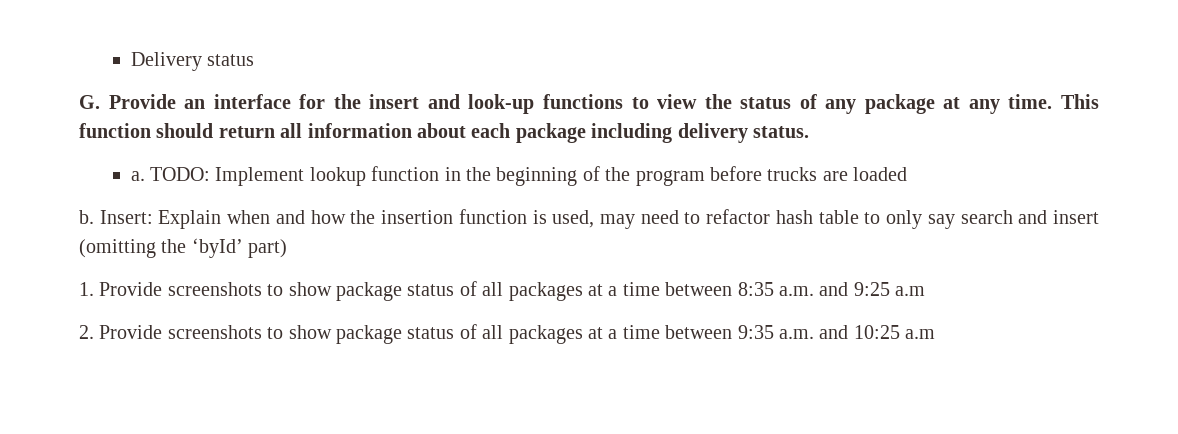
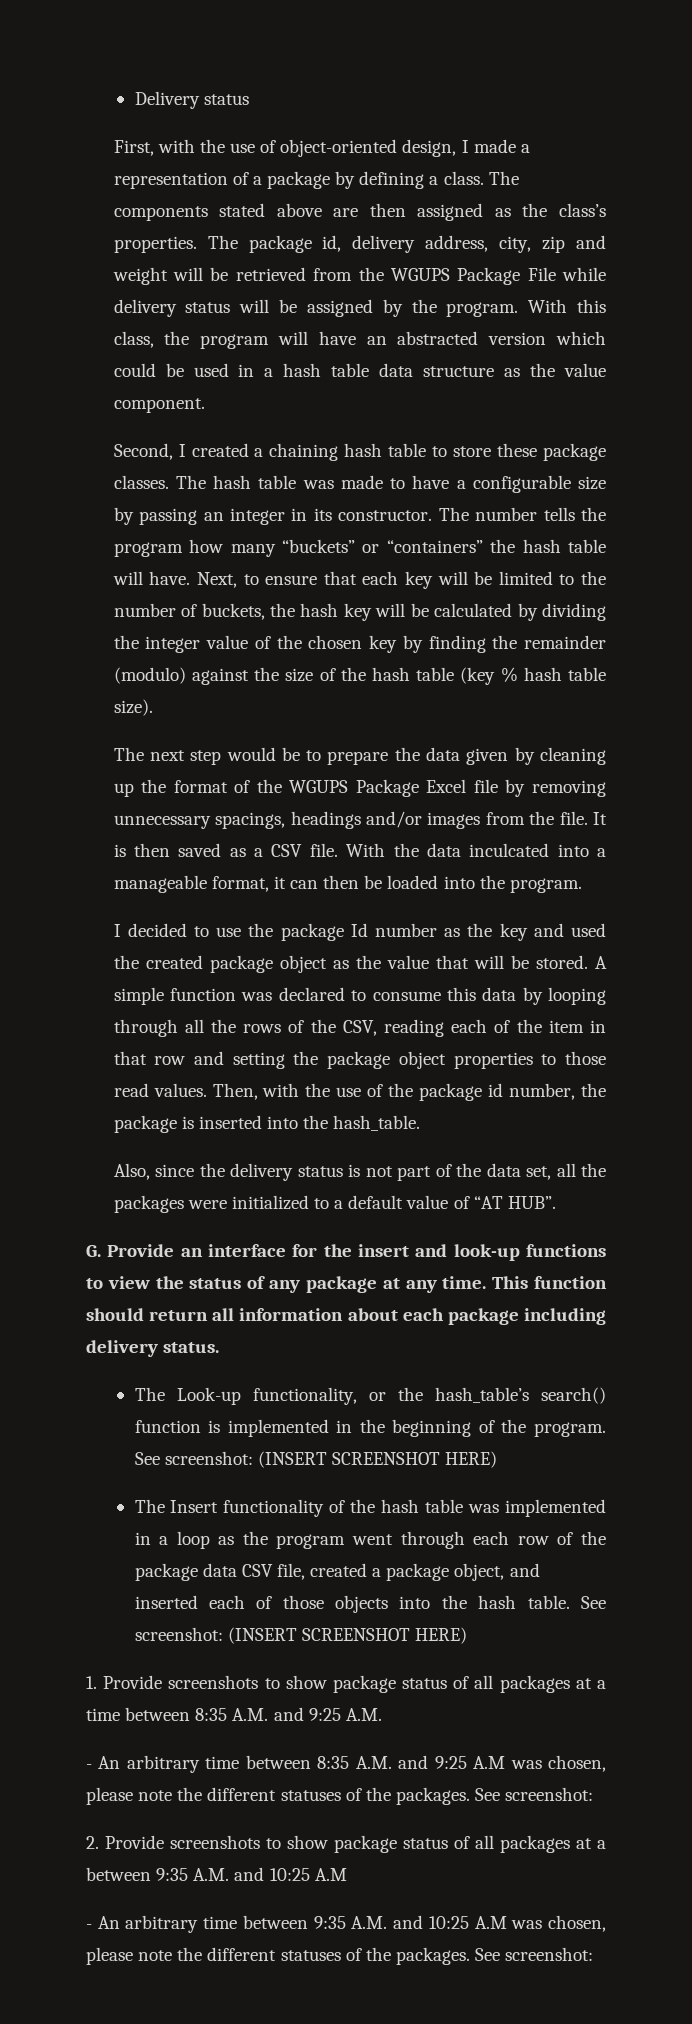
(255, 60) none -> [113,139,530,157] [113,171,519,189] [113,203,606,221] [113,235,606,253] [112,267,606,285] [113,299,606,317] [113,331,606,349] [113,363,606,377] [113,398,205,413] [113,443,606,461] [113,475,606,493] [113,507,606,525] [113,539,606,557] [112,571,606,589] [113,603,606,621] [113,635,607,653] [113,667,606,685] [113,699,153,716] [113,747,606,765] [113,779,606,797] [113,811,607,829] [113,843,606,857] [113,875,582,893] [113,923,606,941] [113,955,607,973] [113,987,606,1005] [113,1019,606,1037] [113,1051,606,1069] [113,1083,607,1101] [113,1115,421,1133] [113,1163,606,1181] [113,1195,556,1213] // First, with the use of object-oriented design, I made a representation of a package by defining a class. The components stated above are then assigned as the class’s properties. The package id, delivery address, city, zip and weight will be retrieved from the WGUPS Package File while delivery status will be assigned by the program. With this class, the program will have an abstracted version which could be used in a hash table data structure as the value component. // Second, I created a chaining hash table to store these package classes. The hash table was made to have a configurable size by passing an integer in its constructor. The number tells the program how many “buckets” or “containers” the hash table will have. Next, to ensure that each key will be limited to the number of buckets, the hash key will be calculated by dividing the integer value of the chosen key by finding the remainder (modulo) against the size of the hash table (key % hash table size). // The next step would be to prepare the data given by cleaning up the format of the WGUPS Package Excel file by removing unnecessary spacings, headings and/or images from the file. It is then saved as a CSV file. With the data inculcated into a manageable format, it can then be loaded into the program. // I decided to use the package Id number as the key and used the created package object as the value that will be stored. A simple function was declared to consume this data by looping through all the rows of the CSV, reading each of the item in that row and setting the package object properties to those read values. Then, with the use of the package id number, the package is inserted into the hash_table. // Also, since the delivery status is not part of the data set, all the packages were initialized to a default value of “AT HUB”.
[130,166,440,186] a. TODO: Implement lookup function -> [134,1387,606,1405] [134,1419,329,1437] The Look-up functionality, or the hash_table’s search() function is implemented
[635,166,908,186] [79,209,1100,229] [79,238,288,258] program before trucks are loaded // b. Insert: Explain when and how the insertion function is used, may need to refactor hash table to only say search and insert (omitting the ‘byId’ part) -> [533,1422,606,1437] [134,1451,498,1468] [134,1499,606,1517] [134,1531,606,1549] [134,1563,540,1581] [134,1595,606,1613] [134,1627,467,1644] program. See screenshot: (INSERT SCREENSHOT HERE) // The Insert functionality of the hash table was implemented in a loop as the program went through each row of the package data CSV file, created a package object, and inserted each of those objects into the hash table. See screenshot: (INSERT SCREENSHOT HERE)
[778,282,926,296] a.m. and 9:25 a.m -> [232,1707,382,1721] [86,1755,606,1773] [86,1787,594,1805] A.M. and 9:25 A.M. // - An arbitrary time between 8:35 A.M. and 9:25 A.M was chosen, please note the different statuses of the packages. See screenshot:
(618, 334) none -> [86,1867,347,1881] [86,1915,199,1933] between 9:35 A.M. and 10:25 A.M // - An arbitrary
[778,325,936,339] a.m. and 10:25 a.m -> [351,1915,607,1932] [86,1947,594,1965] A.M. and 10:25 A.M was chosen, please note the different statuses of the packages. See screenshot:

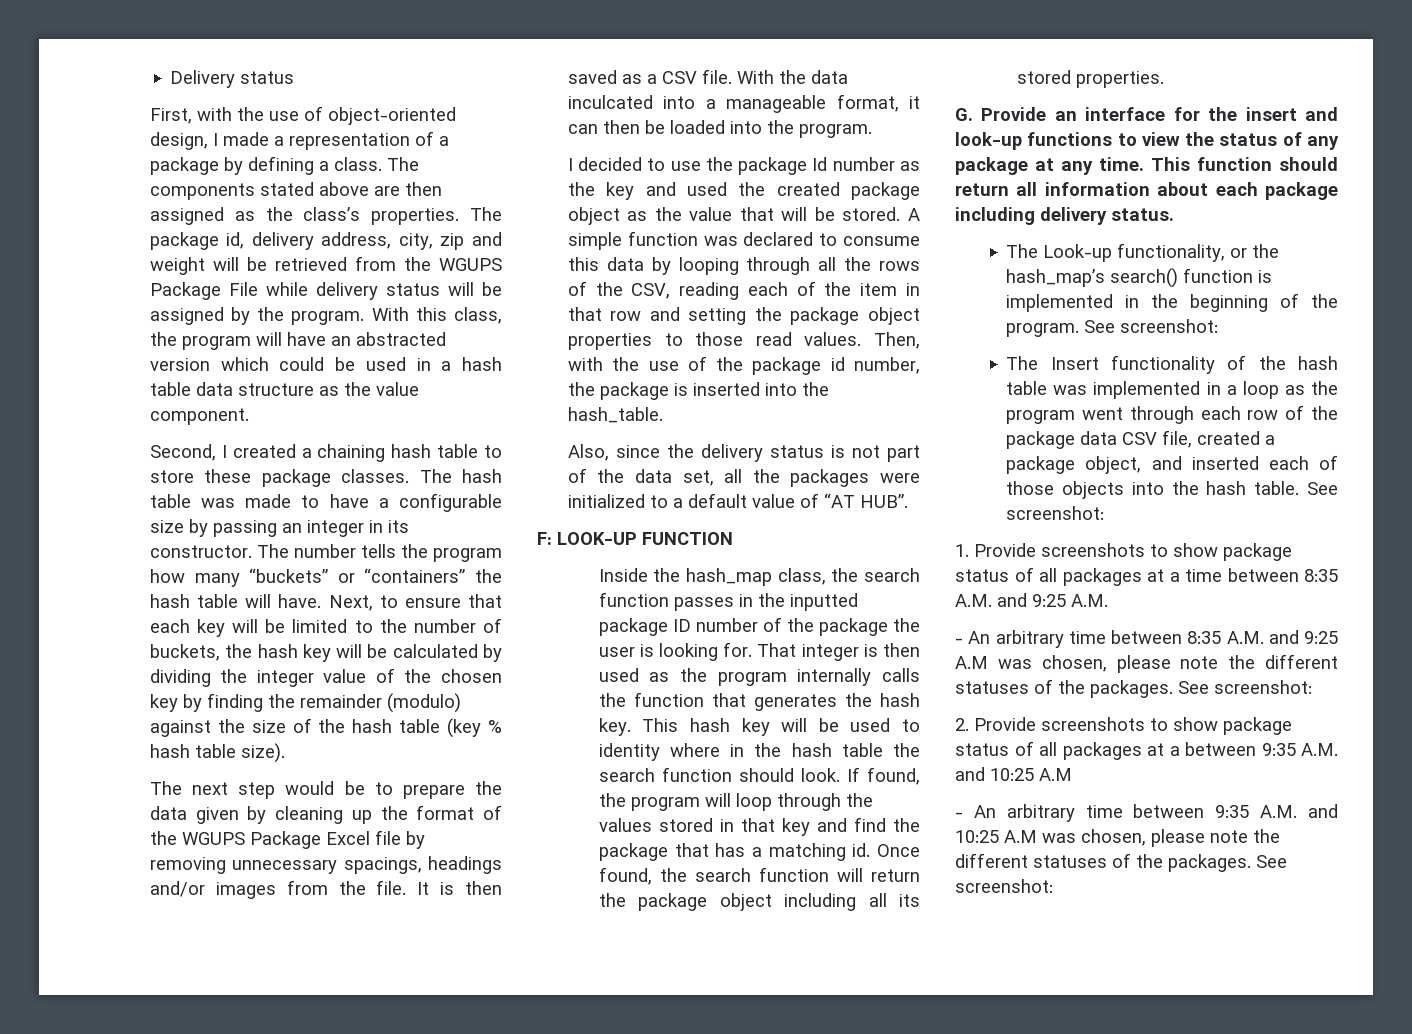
(556, 1202) none -> [537,532,733,545] [598,568,920,586] [598,592,858,611] [598,617,920,636] [598,642,920,661] [598,668,920,686] [598,692,920,711] [598,718,920,736] [598,743,920,761] [598,767,920,785] [598,793,873,811] [598,817,920,836] [598,843,920,861] [598,867,920,885] [598,893,920,911] [1016,70,1164,88] // F: LOOK-UP FUNCTION // Inside the hash_map class, the search function passes in the inputted package ID number of the package the user is looking for. That integer is then used as the program internally calls the function that generates the hash key. This hash key will be used to identity where in the hash table the search function should look. If found, the program will loop through the values stored in that key and find the package that has a matching id. Once found, the search function will return the package object including all its stored properties.
[434,1387,529,1403] hash_table’s -> [1006,269,1106,287] hash_map’s
[257,1451,498,1468] (INSERT SCREENSHOT HERE) -> (1219, 326) none
[227,1627,467,1644] (INSERT SCREENSHOT HERE) -> (1105, 513) none

